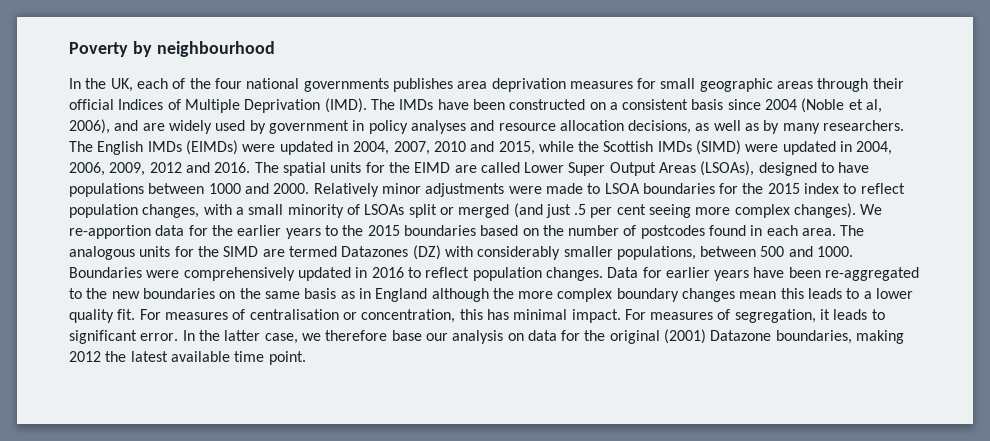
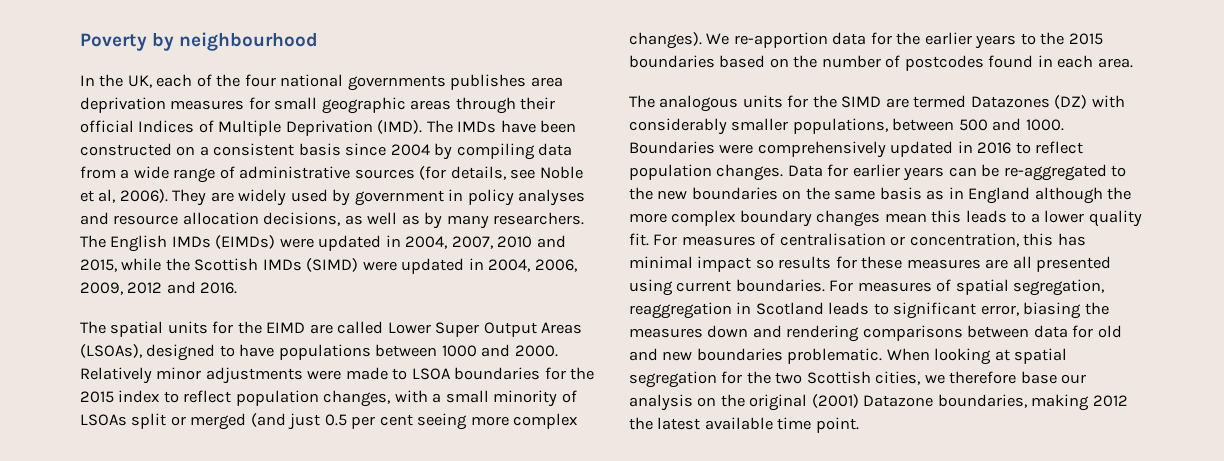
[801,98,883,113] [69,119,139,134] (Noble et al, 2006), and -> [434,143,573,160] [80,166,583,183] [80,189,207,206] by compiling data from a wide range of administrative sources (for details, see Noble et al, 2006). They
(251, 167) none -> (238, 288) //
[574,204,587,215] .5 -> [324,414,347,426] 0.5
(837, 232) none -> (1133, 63) //
[753,267,821,278] have been -> [948,164,1000,177] can be
[571,309,885,323] [69,330,298,344] impact. For measures of segregation, it leads to significant error. In the latter case, -> [697,256,1112,272] [629,279,1105,296] [629,302,1109,319] [629,325,1122,342] [629,348,1068,365] [629,371,921,388] impact so results for these measures are all presented using current boundaries. For measures of spatial segregation, reaggregation in Scotland leads to significant error, biasing the measures down and rendering comparisons between data for old and new boundaries problematic. When looking at spatial segregation for the two Scottish cities,
[527,330,581,341] data for -> (717, 402) none

